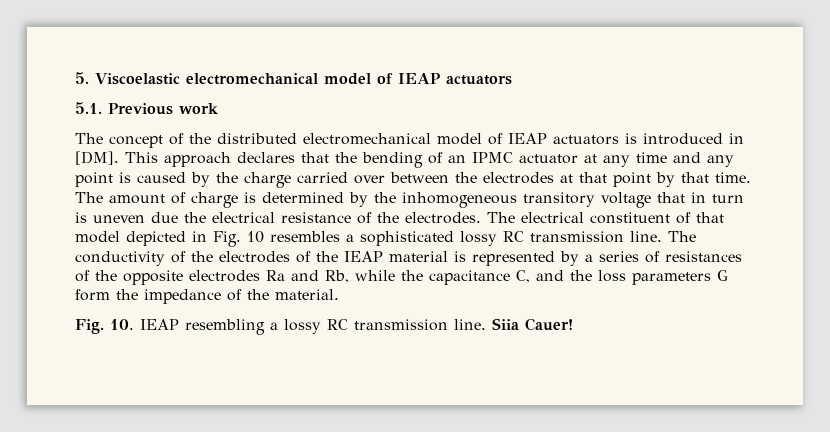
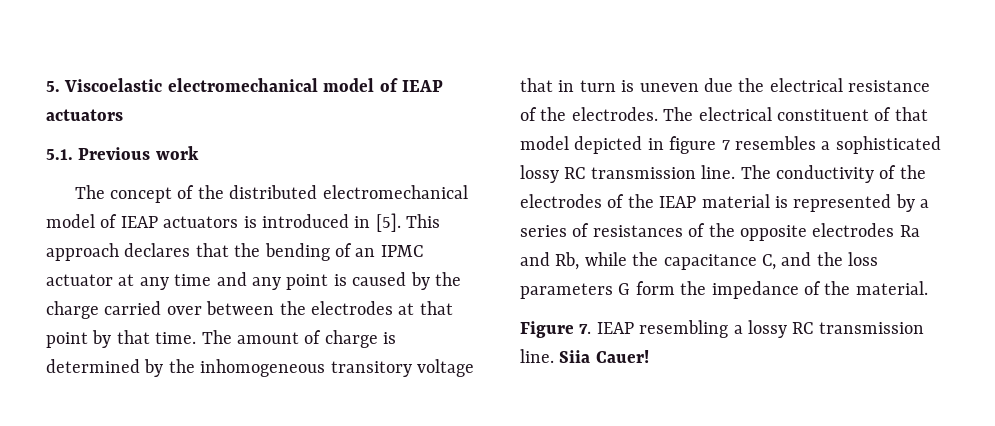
[75,151,119,165] [DM]. -> [375,213,401,232] [5].
[213,231,264,247] Fig. 10 -> [669,136,730,154] figure 7
[75,319,134,334] Fig. 10. -> [520,321,592,338] Figure 7.

